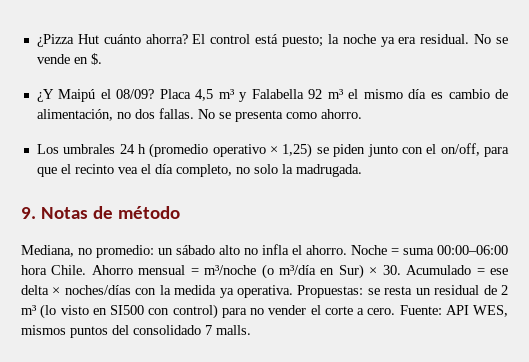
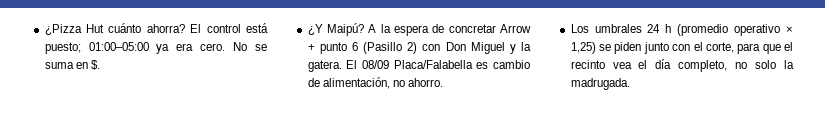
[327,34,376,44] la noche -> [88,42,149,51] 01:00–05:00
[420,34,508,44] [36,54,70,64] residual. No se vende -> [200,42,268,51] [44,62,74,69] cero. No se suma
[58,89,427,102] Maipú el 08/09? Placa 4,5 m³ y Falabella 92 m³ el mismo día -> [326,23,531,36] [307,42,531,54] [307,60,473,72] Maipú? A la espera de concretar Arrow + punto 6 (Pasillo 2) con Don Miguel y la gatera. El 08/09 Placa/Falabella
[134,108,317,122] dos fallas. No se presenta como -> (405, 83) none
[440,143,480,156] on/off, -> [705,42,734,53] corte,
[21,206,180,219] [21,244,508,258] [21,264,509,279] [21,285,509,298] [21,304,508,319] [21,325,251,338] // 9. Notas de método // Mediana, no promedio: un sábado alto no infla el ahorro. Noche = suma 00:00–06:00 hora Chile. Ahorro mensual = m³/noche (o m³/día en Sur) × 30. Acumulado = ese delta × noches/días con la medida ya operativa. Propuestas: se resta un residual de 2 m³ (lo visto en SI500 con control) para no vender el corte a cero. Fuente: API WES, mismos puntos del consolidado 7 malls. -> (630, 84) none

